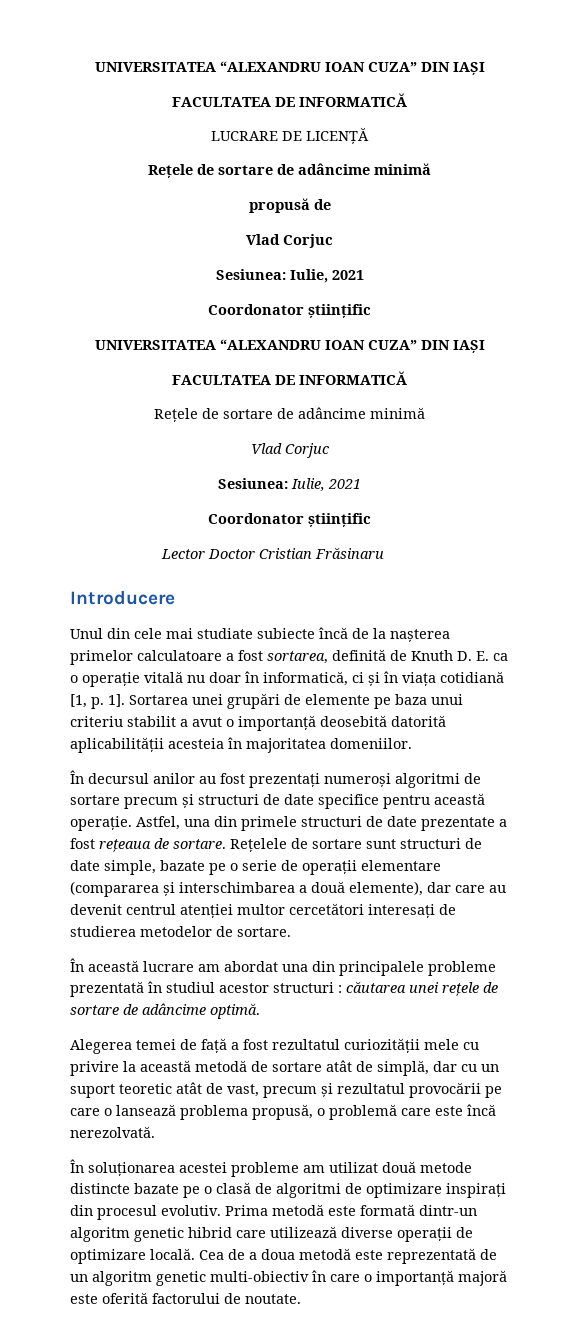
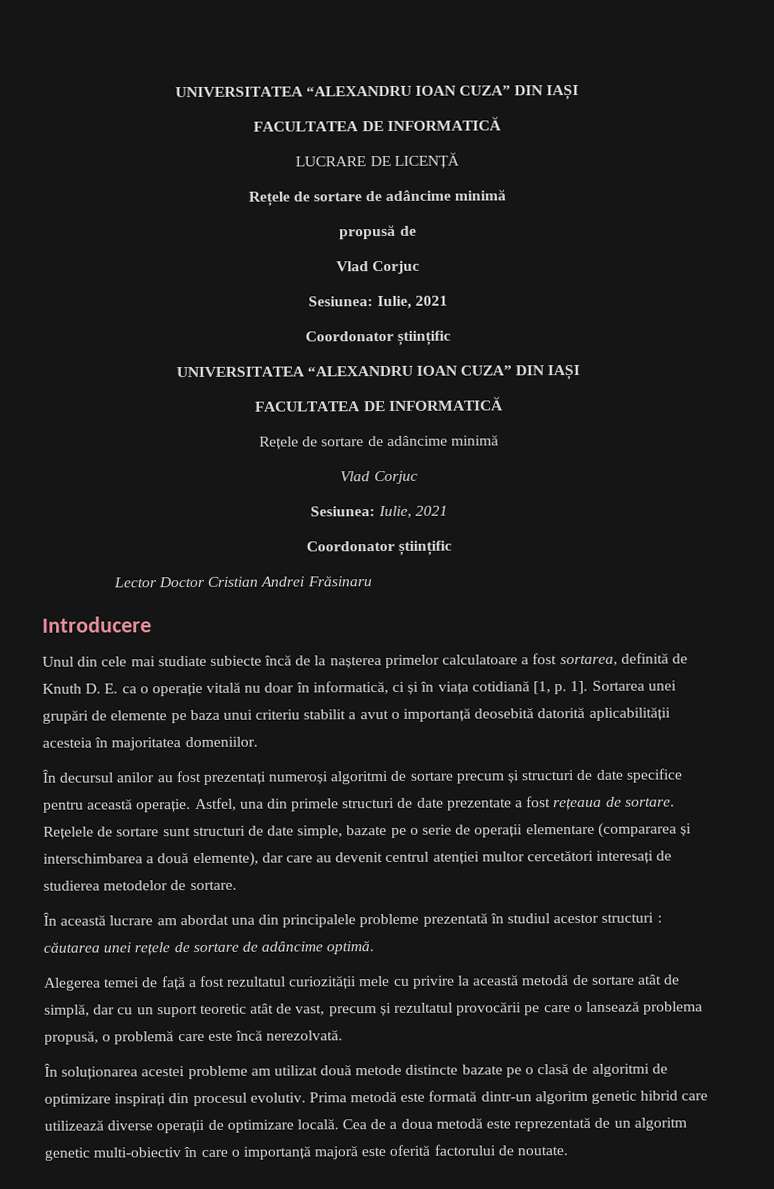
(312, 553) none -> [260,576,305,587] Andrei

